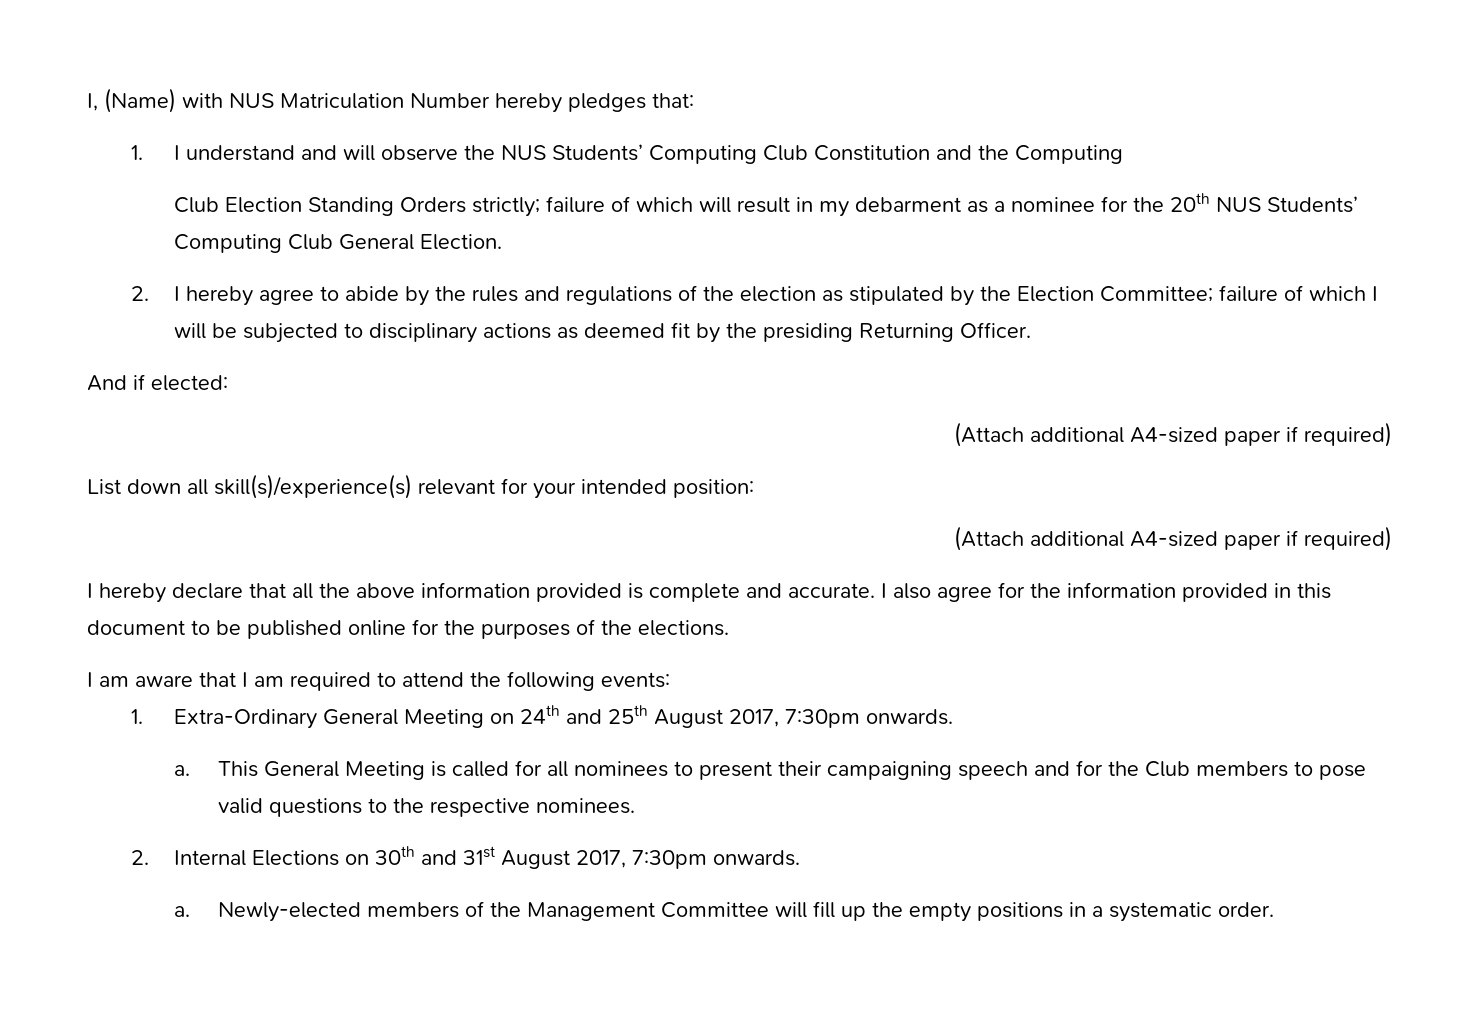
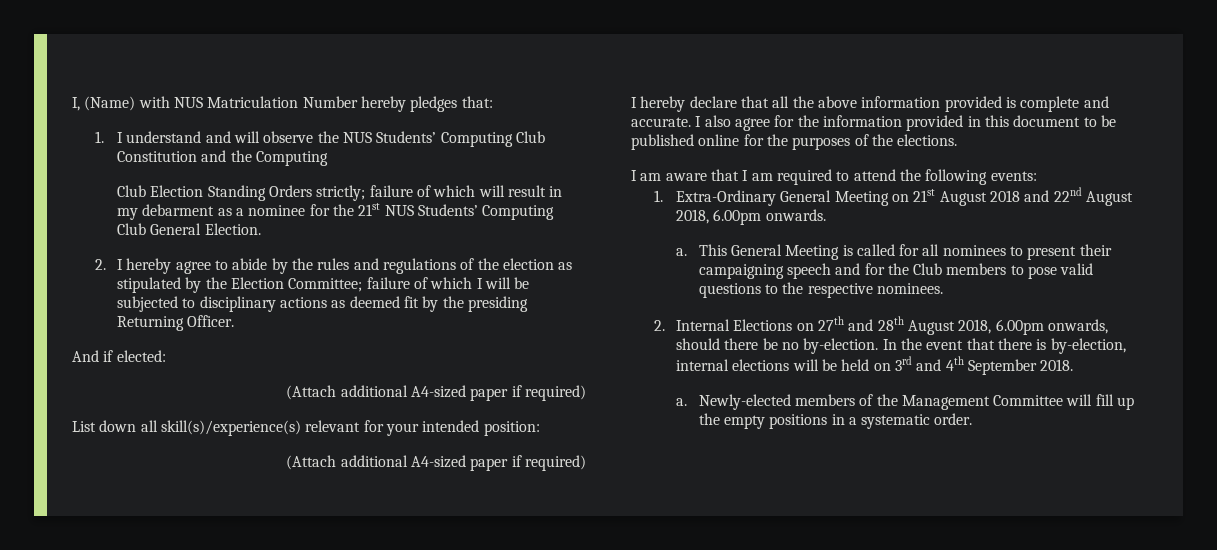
[1170,193,1211,212] 20th -> [358,203,381,216] 21st
[520,705,861,728] 24th and 25th August 2017, 7:30pm -> [913,187,1133,206] [676,209,762,225] 21st August 2018 and 22nd August 2018, 6.00pm
[375,846,801,869] 30th and 31st August 2017, 7:30pm onwards. -> [817,316,1108,335] [676,338,1126,354] [676,356,1074,375] 27th and 28th August 2018, 6.00pm onwards, should there be no by-election. In the event that there is by-election, internal elections will be held on 3rd and 4th September 2018.

